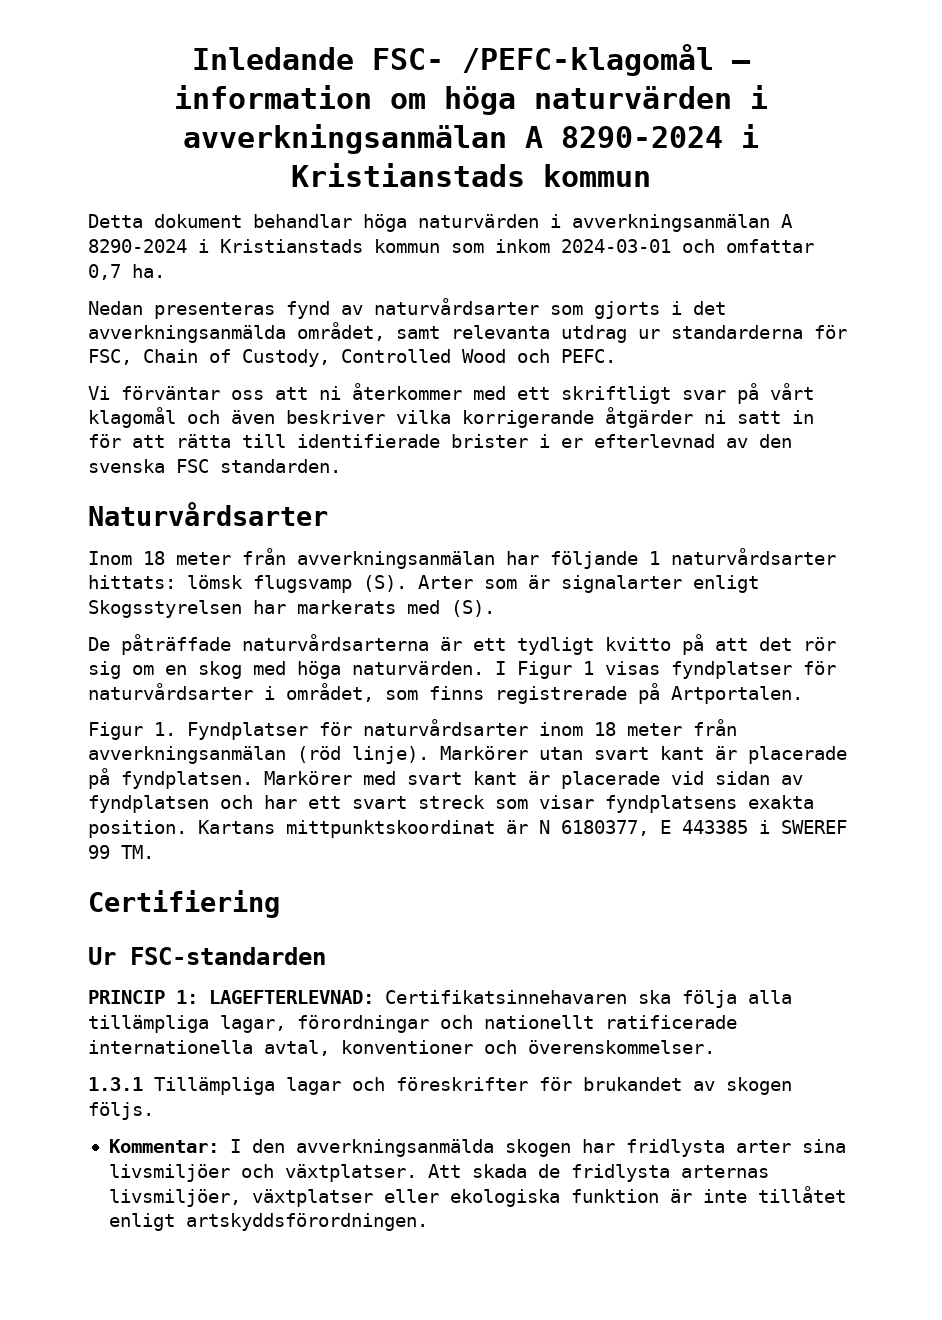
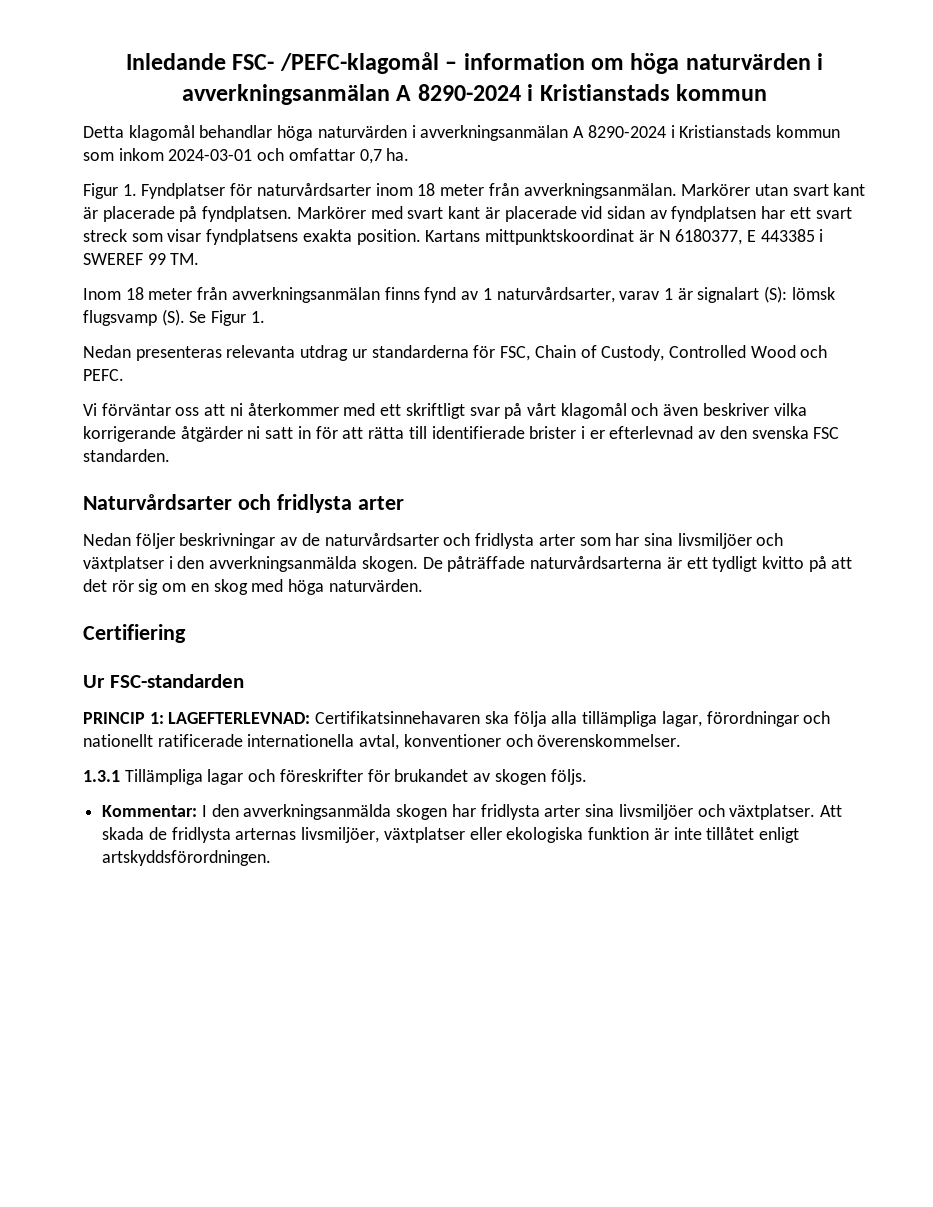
[154,214,242,228] dokument -> [128,125,195,141] klagomål
[88,298,726,319] [88,322,440,343] Nedan presenteras fynd av naturvårdsarter som gjorts i det avverkningsanmälda området, samt -> [83,183,866,199] [83,206,852,222] [83,229,824,245] [83,253,200,265] [83,286,835,303] [83,309,265,326] [83,345,222,361] Figur 1. Fyndplatser för naturvårdsarter inom 18 meter från avverkningsanmälan. Markörer utan svart kant är placerade på fyndplatsen. Markörer med svart kant är placerade vid sidan av fyndplatsen har ett svart streck som visar fyndplatsens exakta position. Kartans mittpunktskoordinat är N 6180377, E 443385 i SWEREF 99 TM. // Inom 18 meter från avverkningsanmälan finns fynd av 1 naturvårdsarter, varav 1 är signalart (S): lömsk flugsvamp (S). Se Figur 1. // Nedan presenteras
[88,548,836,569] [88,575,759,593] [88,600,495,618] // Inom 18 meter från avverkningsanmälan har följande 1 naturvårdsarter hittats: lömsk flugsvamp (S). Arter som är signalarter enligt Skogsstyrelsen har markerats med (S). // -> [237,494,404,513] [83,533,784,549] [83,556,418,572] och fridlysta arter // Nedan följer beskrivningar av de naturvårdsarter och fridlysta arter som har sina livsmiljöer och växtplatser i den avverkningsanmälda skogen.
[495,661,836,679] [88,683,803,704] [88,719,737,740] [88,746,847,764] [88,768,803,789] [88,795,814,813] [88,820,847,838] [88,845,154,859] I Figur 1 visas fyndplatser för naturvårdsarter i området, som finns registrerade på Artportalen. // Figur 1. Fyndplatser för naturvårdsarter inom 18 meter från avverkningsanmälan (röd linje). Markörer utan svart kant är placerade på fyndplatsen. Markörer med svart kant är placerade vid sidan av fyndplatsen och har ett svart streck som visar fyndplatsens exakta position. Kartans mittpunktskoordinat är N 6180377, E 443385 i SWEREF 99 TM. -> (423, 585) none

